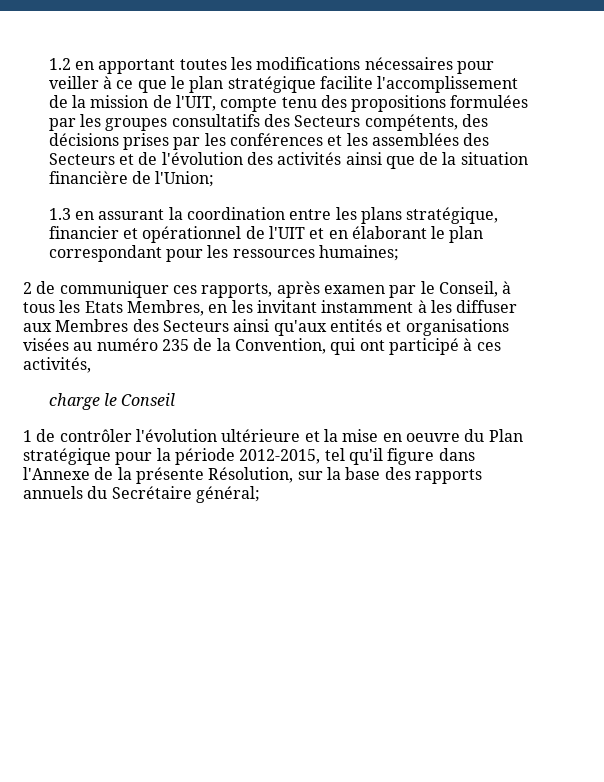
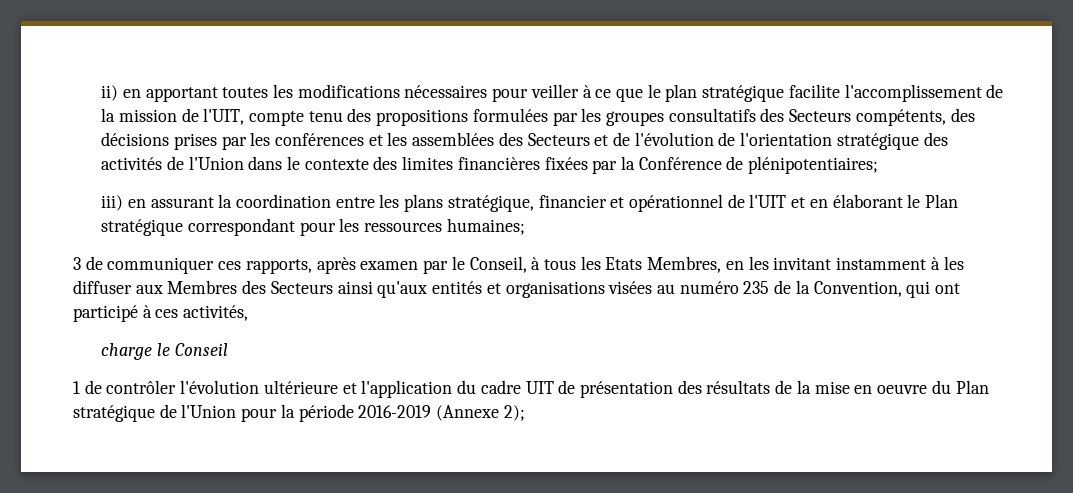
[48,58,71,70] 1.2 -> [101,85,119,101] ii)
[246,152,528,169] [48,171,215,187] [48,208,71,220] des activités ainsi que de la situation financière de l'Union; // 1.3 -> [718,132,948,150] [101,156,879,174] [101,195,124,211] de l'orientation stratégique des activités de l'Union dans le contexte des limites financières fixées par la Conférence de plénipotentiaires; // iii)
[449,226,484,243] plan -> [925,194,959,208] [101,219,184,236] Plan stratégique
[23,282,32,294] 2 -> [73,257,81,270] 3
(320, 436) none -> [361,380,793,398] l'application du cadre UIT de présentation des résultats de
(111, 456) none -> [159,404,237,418] de l'Union
[239,448,475,465] [23,467,482,484] [23,486,260,503] 2012-2015, tel qu'il figure dans l'Annexe de la présente Résolution, sur la base des rapports annuels du Secrétaire général; -> [358,405,525,421] 2016-2019 (Annexe 2);

